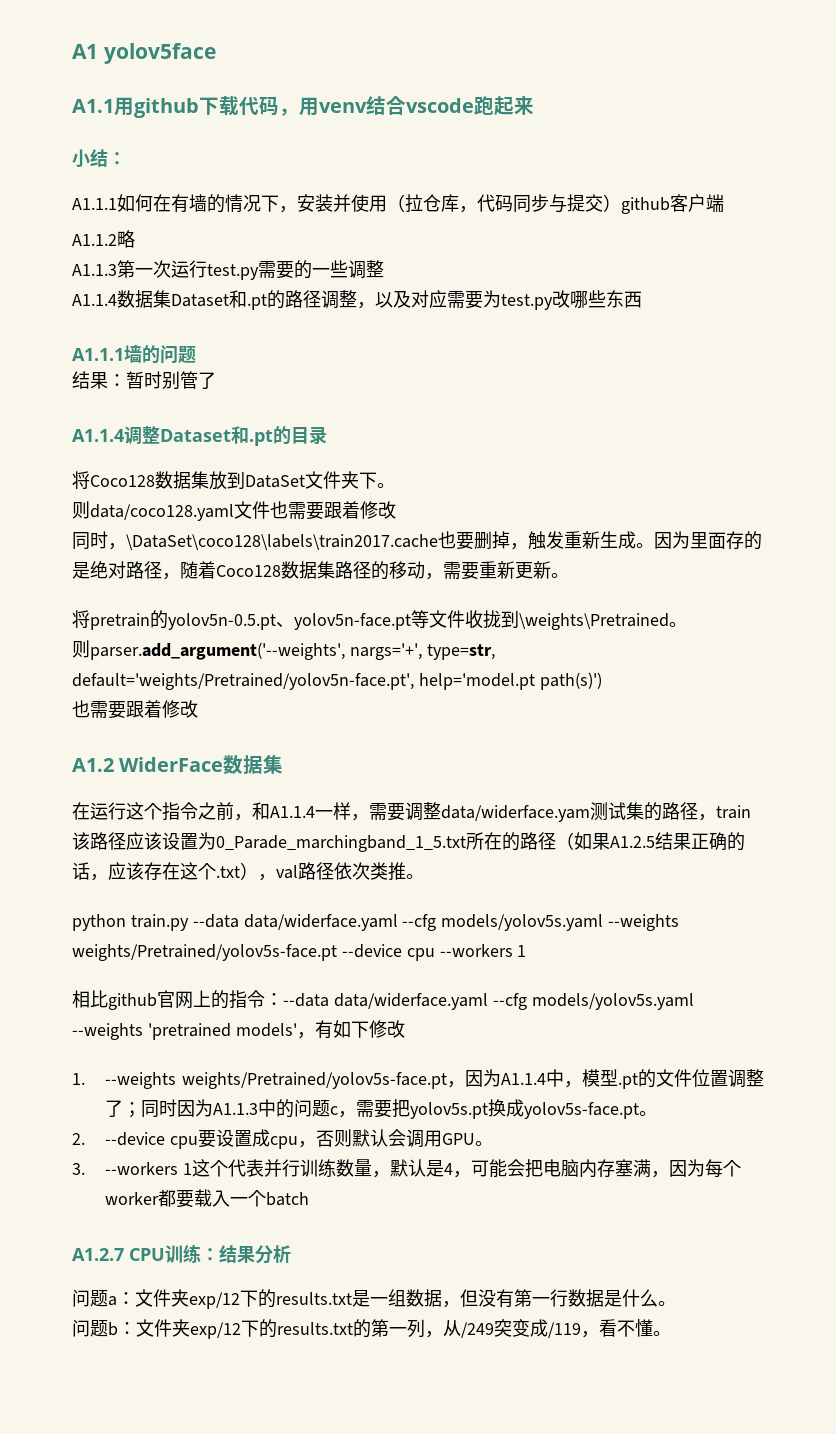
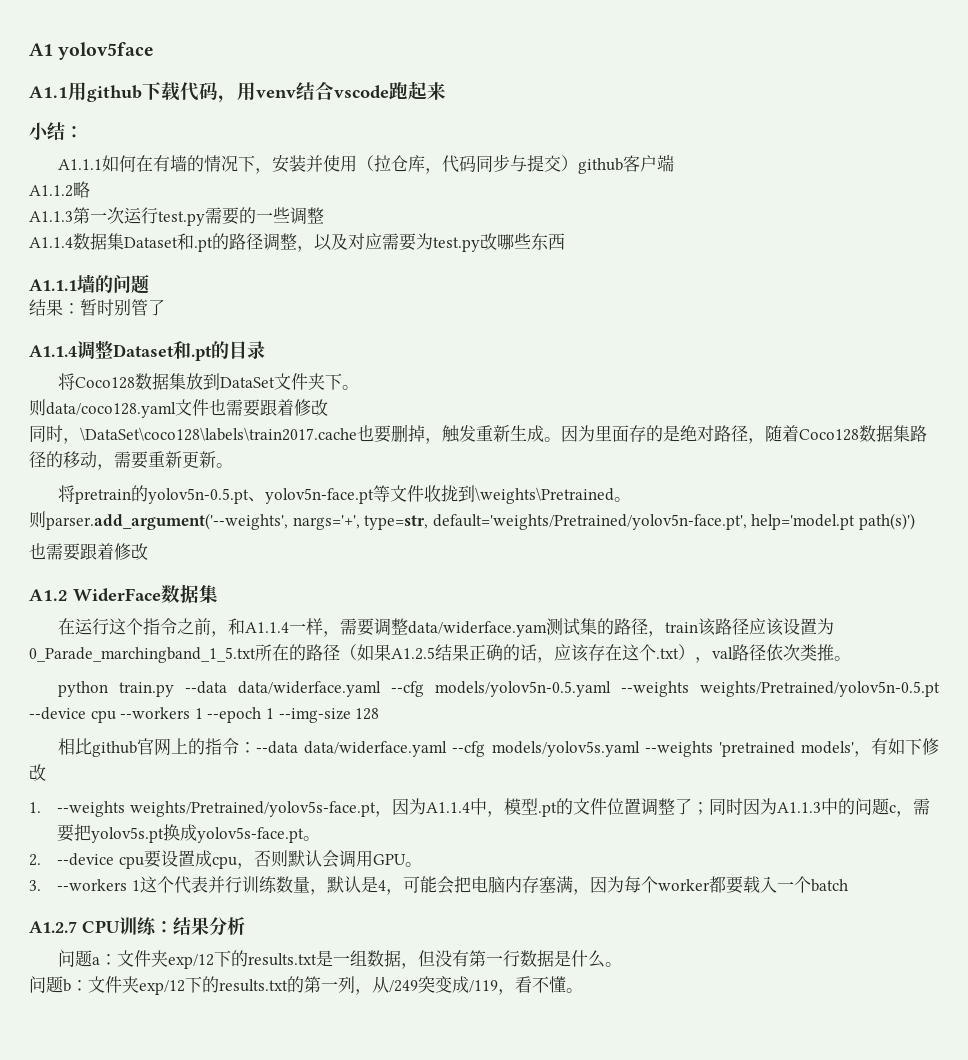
[441,914,680,931] [72,944,337,961] models/yolov5s.yaml --weights weights/Pretrained/yolov5s-face.pt -> [435,681,940,697] models/yolov5n-0.5.yaml --weights weights/Pretrained/yolov5n-0.5.pt
(527, 951) none -> [207,707,380,723] --epoch 1 --img-size 128

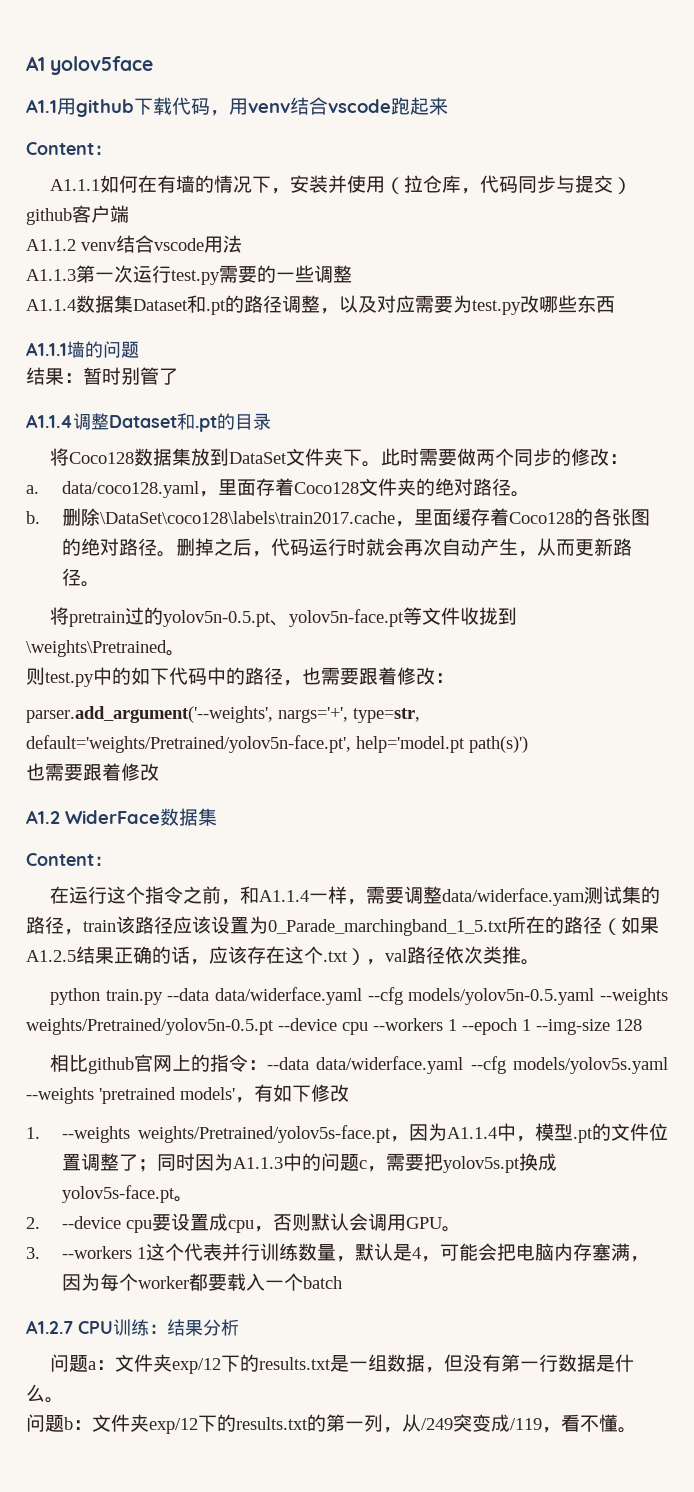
[29,122,65,141] 小结 -> [26,142,94,155] Content
[73,181,90,198] 略 -> [81,235,242,253] venv结合vscode用法
[29,399,328,418] [29,424,927,444] [29,451,216,470] // 则data/coco128.yaml文件也需要跟着修改 // 同时，\DataSet\coco128\labels\train2017.cache也要删掉，触发重新生成。因为里面存的是绝对路径，随着Coco128数据集路径的移动，需要重新更新 -> [381,448,629,467] [26,478,531,498] [26,508,651,527] [62,538,633,557] [62,568,82,586] 此时需要做两个同步的修改： // a. data/coco128.yaml，里面存着Coco128文件夹的绝对路径。 // b.删除\DataSet\coco128\labels\train2017.cache，里面缓存着Coco128的各张图的绝对路径。删掉之后，代码运行时就会再次自动产生，从而更新路径
(132, 496) none -> [125,607,145,625] 过
(46, 519) none -> [45,667,454,687] test.py中的如下代码中的路径，也需要跟着修改： //
(218, 594) none -> [26,853,112,866] // Content：

